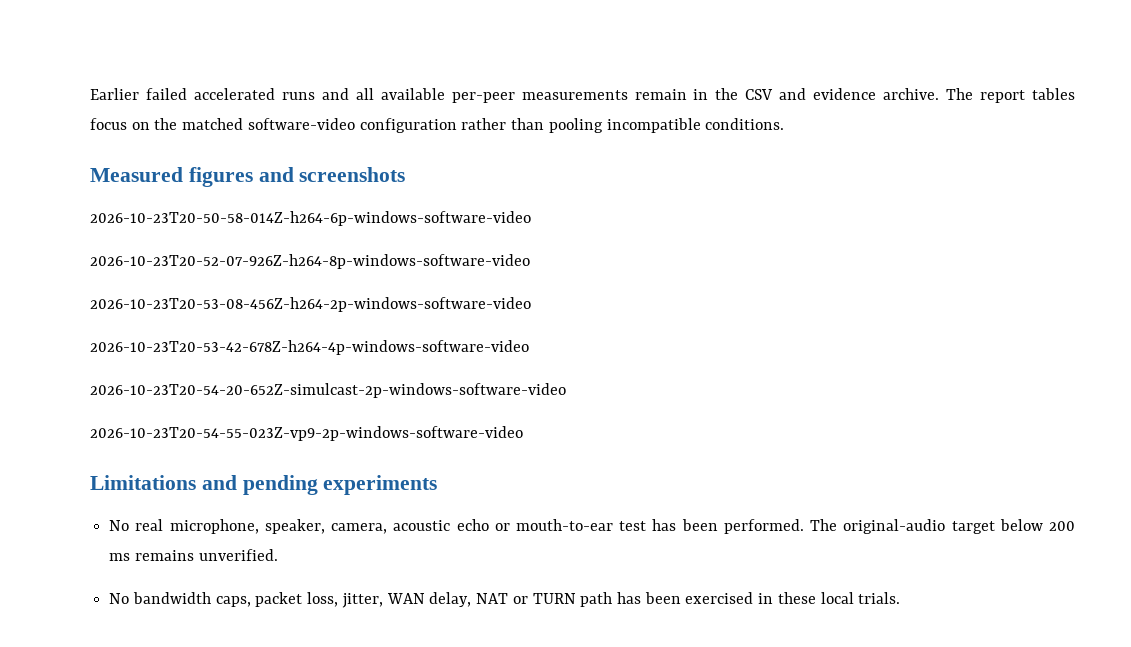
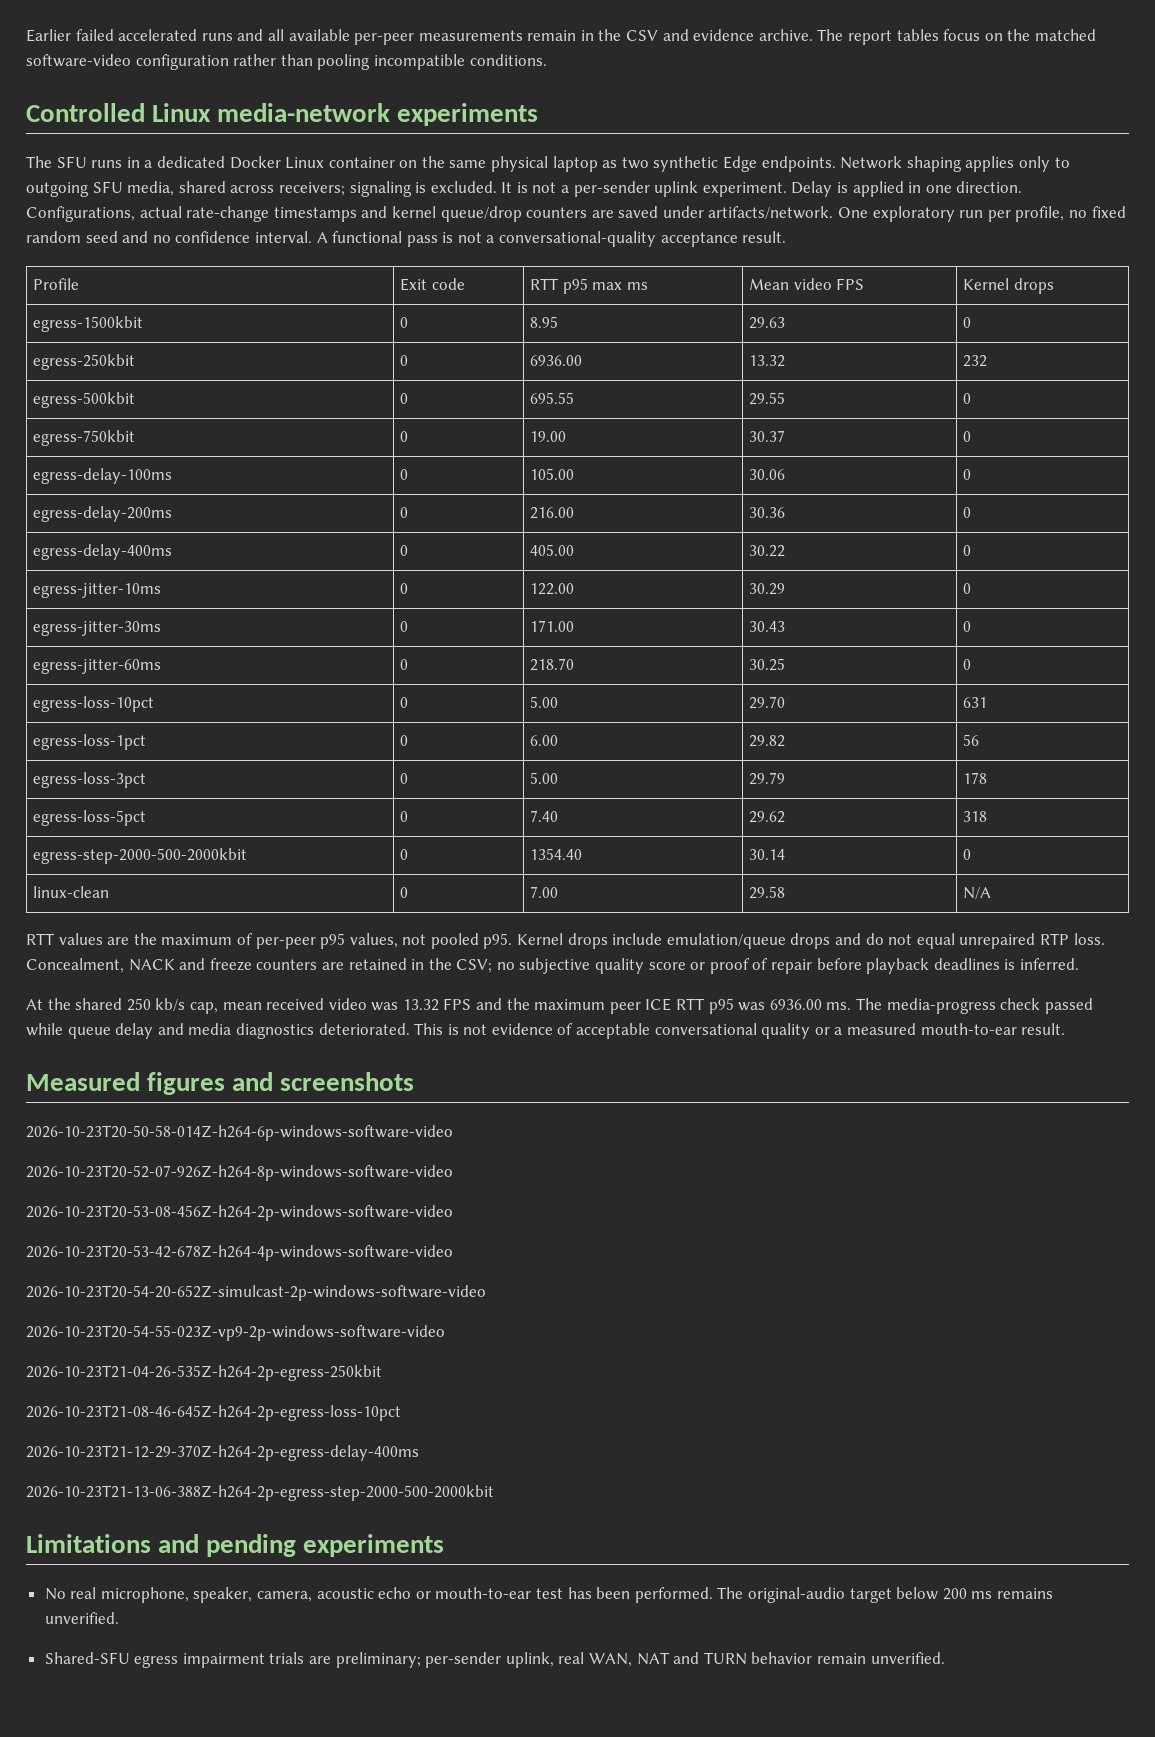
(785, 124) none -> [26,103,539,126] [26,156,1070,172] [26,181,1023,197] [26,206,1126,222] [26,231,787,247] [33,278,80,290] [400,278,465,291] [530,278,649,294] [749,278,865,290] [963,278,1054,294] [33,316,144,332] [400,317,409,328] [530,316,559,328] [749,317,786,329] [963,317,972,328] [33,354,136,370] [400,355,409,366] [530,355,583,366] [749,355,786,367] [963,355,988,367] [33,392,136,408] [400,393,409,404] [530,392,575,404] [749,392,786,405] [963,393,972,404] [33,430,136,446] [400,431,409,442] [530,431,567,442] [749,430,786,442] [963,431,972,442] [33,468,173,484] [400,469,409,480] [530,468,575,480] [749,469,786,480] [963,469,972,480] [33,506,173,522] [400,507,409,518] [530,507,575,519] [749,507,786,518] [963,507,972,518] [33,544,173,560] [400,545,409,556] [530,544,575,556] [749,545,786,557] [963,545,972,556] [33,583,162,598] [400,583,409,594] [530,583,575,595] [749,583,786,595] [963,583,972,594] [33,621,162,636] [400,621,409,632] [530,620,575,632] [749,621,786,632] [963,621,972,632] [33,659,162,674] [400,659,409,670] [530,658,575,671] [749,658,786,671] [963,659,972,670] [33,696,155,712] [400,697,409,708] [530,696,559,708] [749,696,786,709] [963,697,988,708] [33,734,147,750] [400,735,409,746] [530,735,559,746] [749,735,786,747] [963,734,980,746] [33,772,147,788] [400,773,409,784] [530,772,559,784] [749,772,786,785] [963,772,988,784] [33,810,147,826] [400,811,409,822] [530,810,559,822] [749,811,786,823] [963,811,988,822] [33,848,248,864] [400,849,409,860] [530,848,583,860] [749,849,786,860] [963,849,972,860] [33,886,110,898] [400,887,409,898] [530,886,559,898] [749,886,786,899] [963,887,992,899] [26,933,1105,949] [26,958,1079,974] [26,998,1093,1014] [26,1023,1066,1039] // Controlled Linux media-network experiments // The SFU runs in a dedicated Docker Linux container on the same physical laptop as two synthetic Edge endpoints. Network shaping applies only to outgoing SFU media, shared across receivers; signaling is excluded. It is not a per-sender uplink experiment. Delay is applied in one direction. Configurations, actual rate-change timestamps and kernel queue/drop counters are saved under artifacts/network. One exploratory run per profile, no fixed random seed and no confidence interval. A functional pass is not a conversational-quality acceptance result. // Profile | Exit code | RTT p95 max ms | Mean video FPS | Kernel drops // egress-1500kbit | 0 | 8.95 | 29.63 | 0 // egress-250kbit | 0 | 6936.00 | 13.32 | 232 // egress-500kbit | 0 | 695.55 | 29.55 | 0 // egress-750kbit | 0 | 19.00 | 30.37 | 0 // egress-delay-100ms | 0 | 105.00 | 30.06 | 0 // egress-delay-200ms | 0 | 216.00 | 30.36 | 0 // egress-delay-400ms | 0 | 405.00 | 30.22 | 0 // egress-jitter-10ms | 0 | 122.00 | 30.29 | 0 // egress-jitter-30ms | 0 | 171.00 | 30.43 | 0 // egress-jitter-60ms | 0 | 218.70 | 30.25 | 0 // egress-loss-10pct | 0 | 5.00 | 29.70 | 631 // egress-loss-1pct | 0 | 6.00 | 29.82 | 56 // egress-loss-3pct | 0 | 5.00 | 29.79 | 178 // egress-loss-5pct | 0 | 7.40 | 29.62 | 318 // egress-step-2000-500-2000kbit | 0 | 1354.40 | 30.14 | 0 // linux-clean | 0 | 7.00 | 29.58 | N/A // RTT values are the maximum of per-peer p95 values, not pooled p95. Kernel drops include emulation/queue drops and do not equal unrepaired RTP loss. Concealment, NACK and freeze counters are retained in the CSV; no subjective quality score or proof of repair before playback deadlines is inferred. // At the shared 250 kb/s cap, mean received video was 13.32 FPS and the maximum peer ICE RTT p95 was 6936.00 ms. The media-progress check passed while queue delay and media diagnostics deteriorated. This is not evidence of acceptable conversational quality or a measured mouth-to-ear result.
(523, 433) none -> [26,1365,382,1381] [26,1405,401,1421] [26,1445,419,1461] [26,1485,494,1501] // 2026-10-23T21-04-26-535Z-h264-2p-egress-250kbit // 2026-10-23T21-08-46-645Z-h264-2p-egress-loss-10pct // 2026-10-23T21-12-29-370Z-h264-2p-egress-delay-400ms // 2026-10-23T21-13-06-388Z-h264-2p-egress-step-2000-500-2000kbit
[109,592,901,608] No bandwidth caps, packet loss, jitter, WAN delay, NAT or TURN path has been exercised in these local trials. -> [44,1652,945,1668] Shared-SFU egress impairment trials are preliminary; per-sender uplink, real WAN, NAT and TURN behavior remain unverified.

